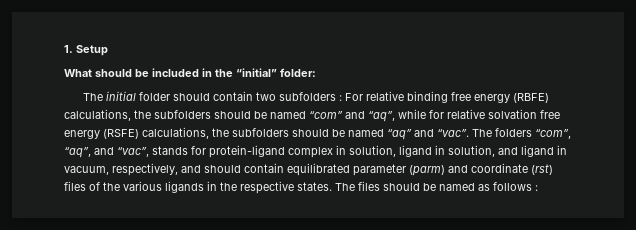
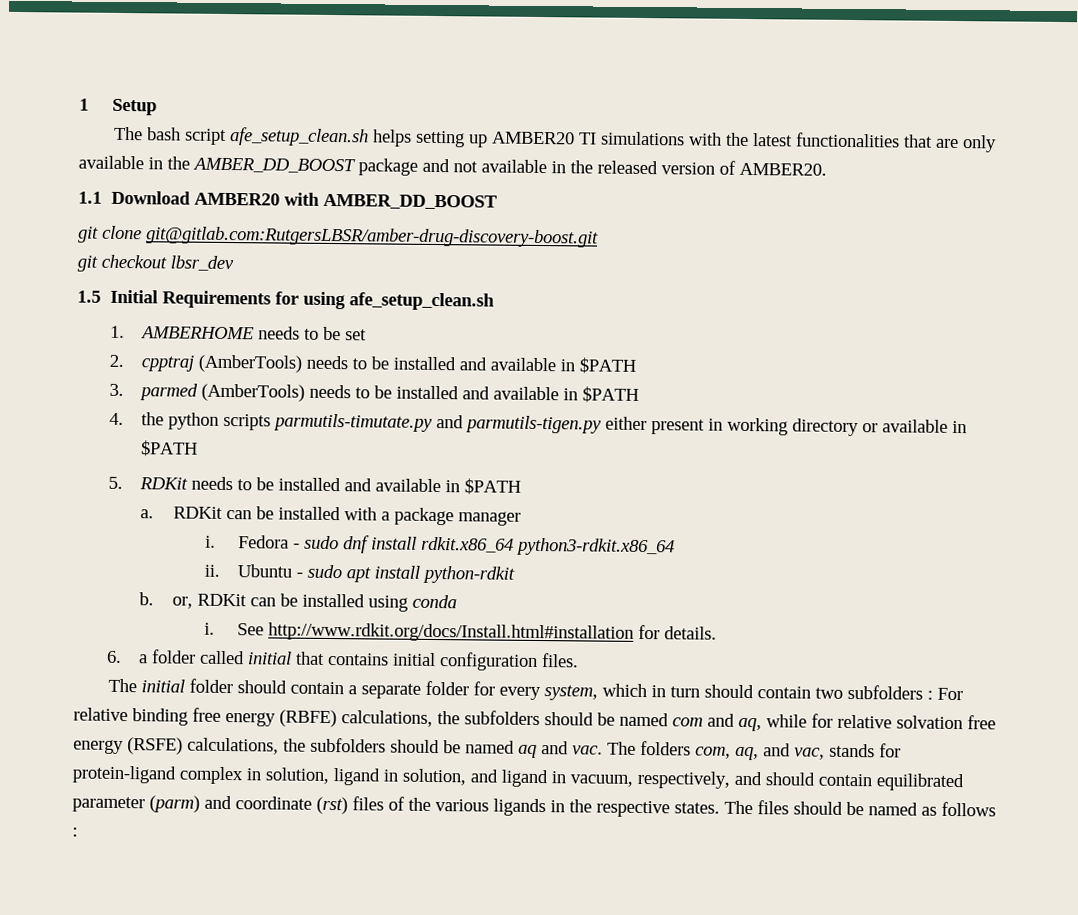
[64,45,73,53] 1. -> [79,98,89,111] 1
[64,68,316,77] What should be included in the “initial” folder: -> [114,126,998,153] [78,155,827,176] [78,190,498,210] [78,225,599,248] [77,254,234,272] [77,289,495,311] [109,325,368,341] [108,354,637,374] [108,383,640,403] [108,412,968,437] [140,440,199,457] [107,476,522,495] [140,506,521,526] [205,535,675,557] [204,564,515,584] [139,592,457,612] [204,622,717,643] [106,649,580,671] The bash script afe_setup_clean.sh helps setting up AMBER20 TI simulations with the latest functionalities that are only available in the AMBER_DD_BOOST package and not available in the released version of AMBER20. // 1.1 Download AMBER20 with AMBER_DD_BOOST // git clone git@gitlab.com:RutgersLBSR/amber-drug-discovery-boost.git // git checkout lbsr_dev // 1.5 Initial Requirements for using afe_setup_clean.sh // 1. AMBERHOME needs to be set // 2. cpptraj (AmberTools) needs to be installed and available in $PATH // 3. parmed (AmberTools) needs to be installed and available in $PATH // 4. the python scripts parmutils-timutate.py and parmutils-tigen.py either present in working directory or available in $PATH // 5. RDKit needs to be installed and available in $PATH // a. RDKit can be installed with a package manager // i. Fedora - sudo dnf install rdkit.x86_64 python3-rdkit.x86_64 // ii. Ubuntu - sudo apt install python-rdkit // b. or, RDKit can be installed using conda // i. See http://www.rdkit.org/docs/Install.html#installation for details. // 6. a folder called initial that contains initial configuration files.
(253, 96) none -> [348,680,812,701] a separate folder for every system, which in turn should contain
[309,111,395,122] “com” and “aq”, -> [672,713,762,732] com and aq,
[387,128,571,140] [64,147,149,158] “aq” and “vac”. The folders “com”, “aq”, and “vac”, -> [518,740,825,761] aq and vac. The folders com, aq, and vac,

